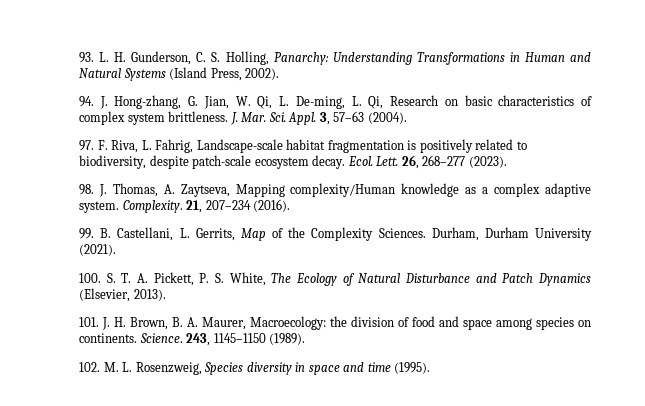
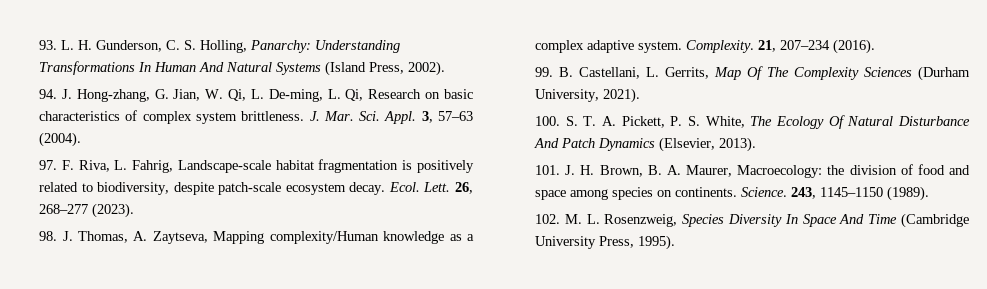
[509,52,591,62] in Human and -> [138,62,225,72] In Human And
[272,227,593,241] [79,244,117,256] of the Complexity Sciences. Durham, Durham University (2021). -> [747,66,970,81] [535,88,641,103] Of The Complexity Sciences (Durham University, 2021).
[342,273,355,286] of -> [828,115,845,129] Of
[475,273,497,283] and -> [534,138,560,148] And
[246,362,431,375] diversity in space and time (1995). -> [728,213,969,228] [535,235,676,250] Diversity In Space And Time (Cambridge University Press, 1995).

